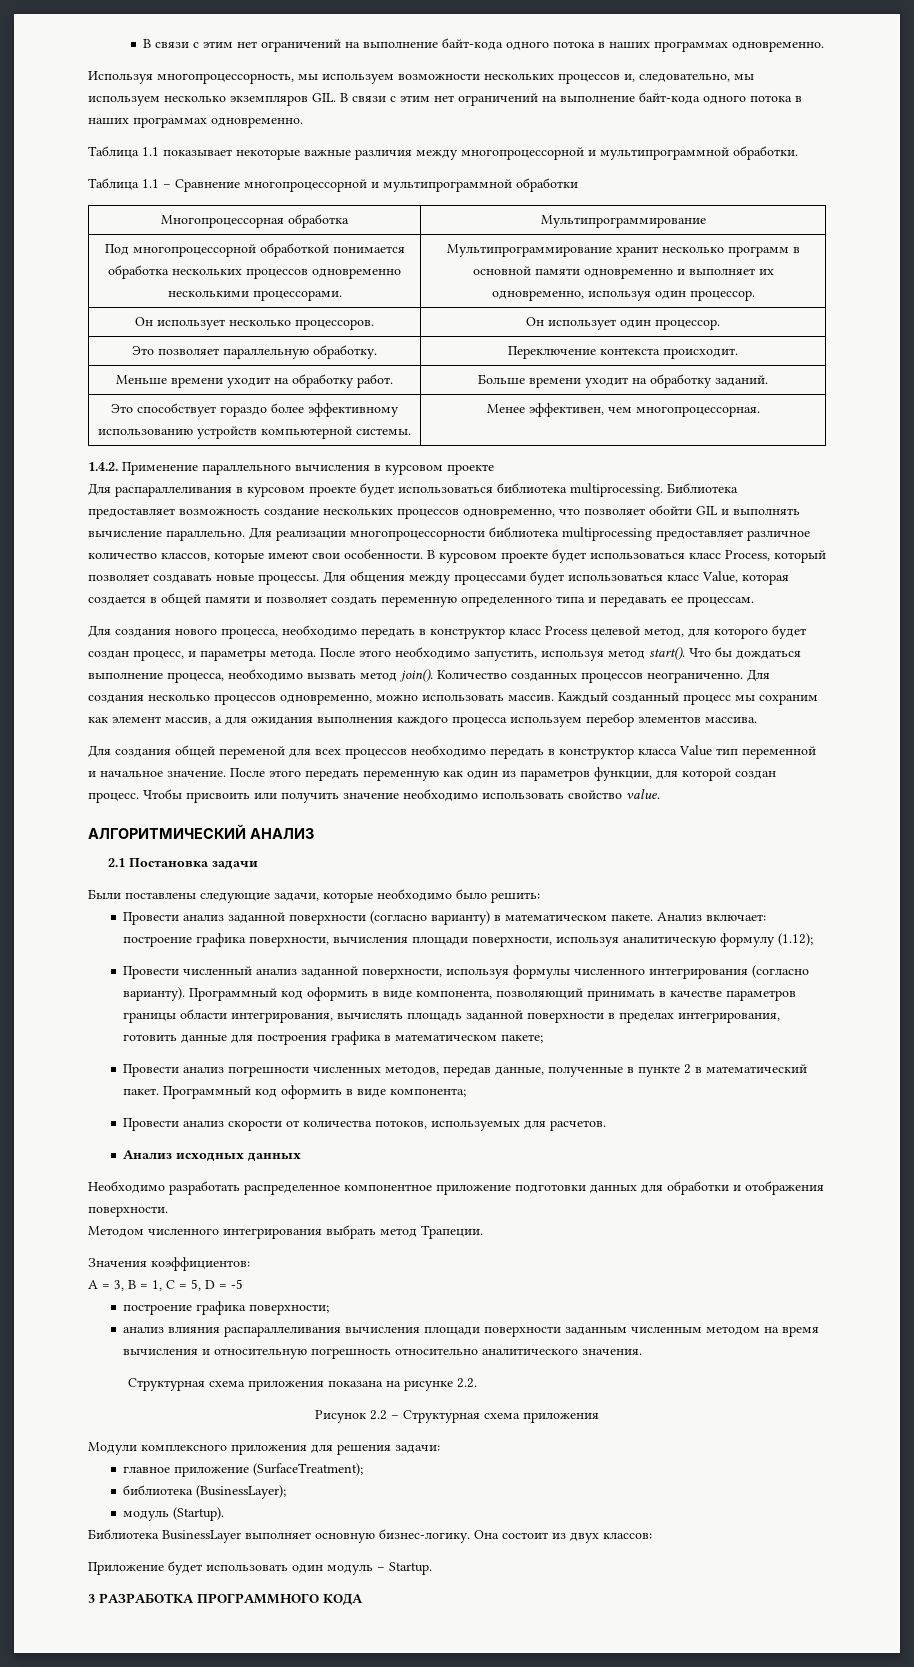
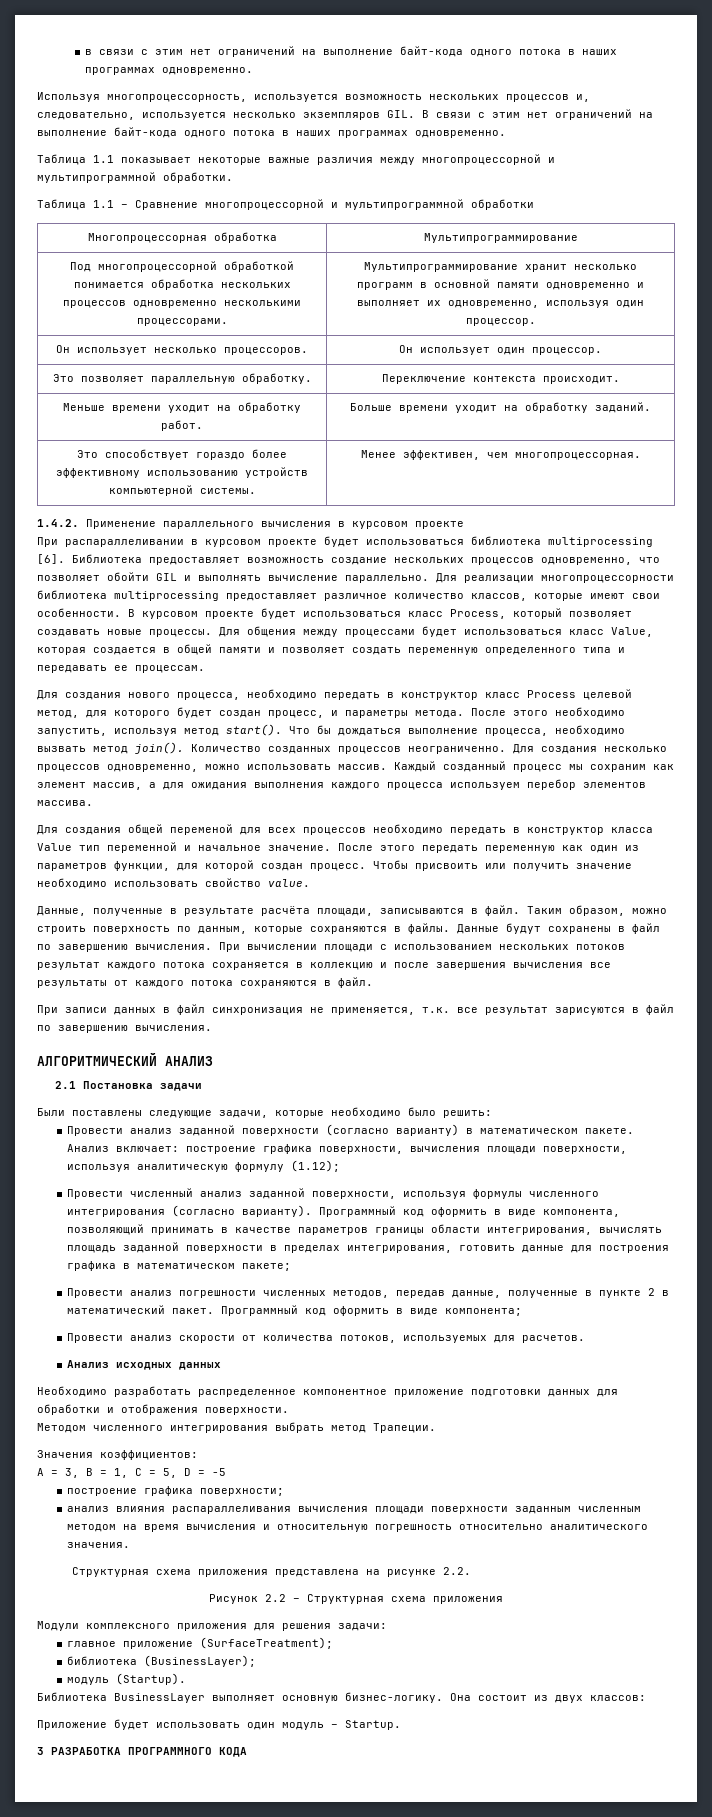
[143,39,152,48] В -> [84,49,92,55] в
[298,73,480,84] мы используем возможности -> [254,94,422,102] используется возможность
[734,74,754,80] [88,96,160,106] мы используем -> [142,112,226,120] используется
[88,483,232,497] Для распараллеливания -> [37,537,184,547] При распараллеливании
[570,483,663,497] multiprocessing. -> [548,537,653,547] [37,554,65,564] multiprocessing [6].
(660, 794) none -> [37,905,667,916] [37,923,660,934] [37,942,625,952] [37,962,611,970] [37,977,373,988] [37,1004,674,1015] [37,1025,212,1033] // Данные, полученные в результате расчёта площади, записываются в файл. Таким образом, можно строить поверхность по данным, которые сохраняются в файлы. Данные будут сохранены в файл по завершению вычисления. При вычислении площади с использованием нескольких потоков результат каждого потока сохраняется в коллекцию и после завершения вычисления все результаты от каждого потока сохраняются в файл. // При записи данных в файл синхронизация не применяется, т.к. все результат зарисуются в файл по завершению вычисления.
[328,1381,384,1387] показана -> [275,1569,360,1577] представлена

